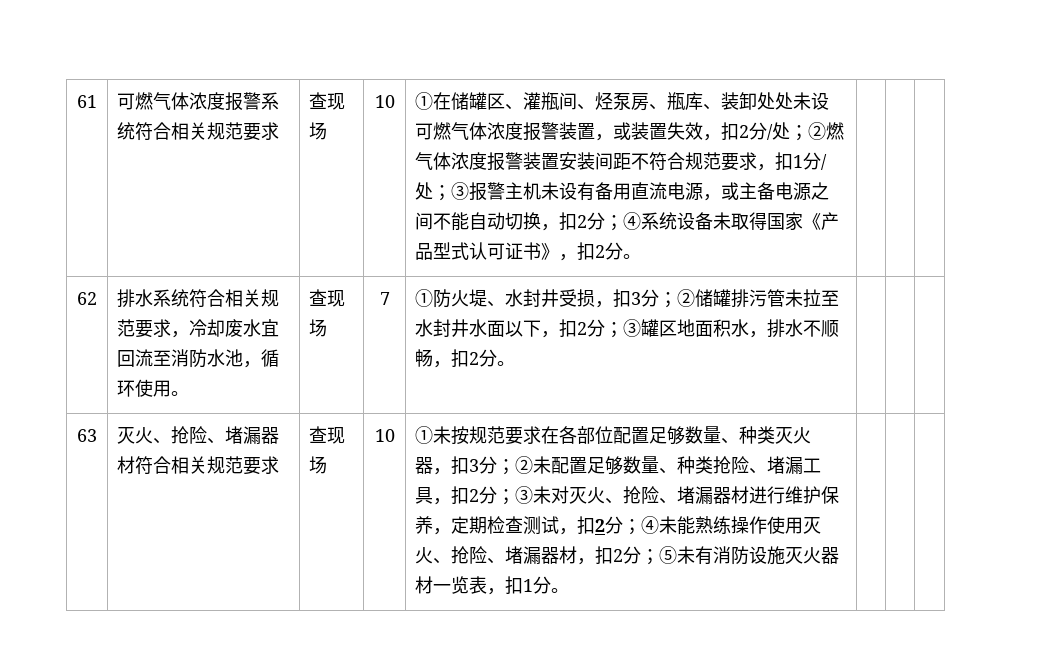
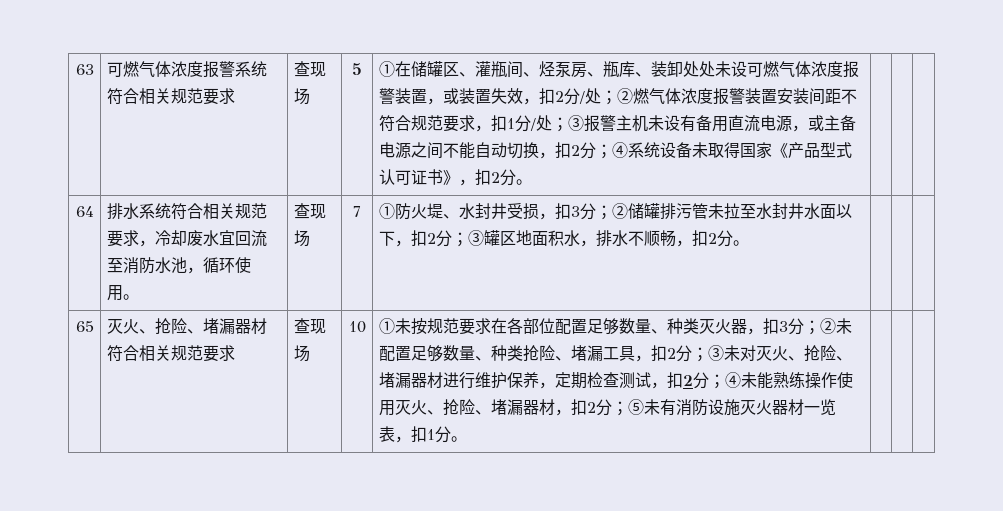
[77,95,97,108] 61 -> [75,64,94,75] 63
[374,95,395,108] 10 -> [352,63,362,75] 5
[77,292,97,305] 62 -> [75,206,94,217] 64
[77,429,97,442] 63 -> [75,321,94,332] 65

